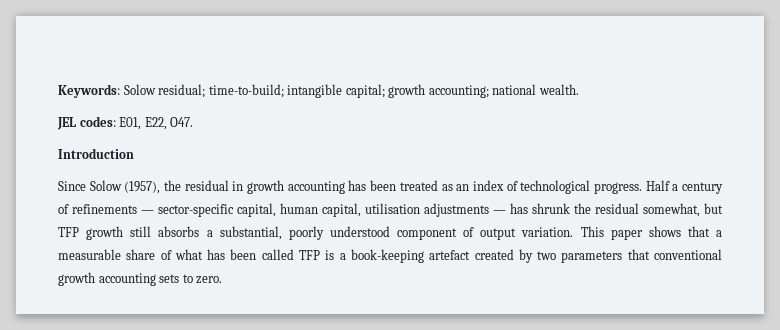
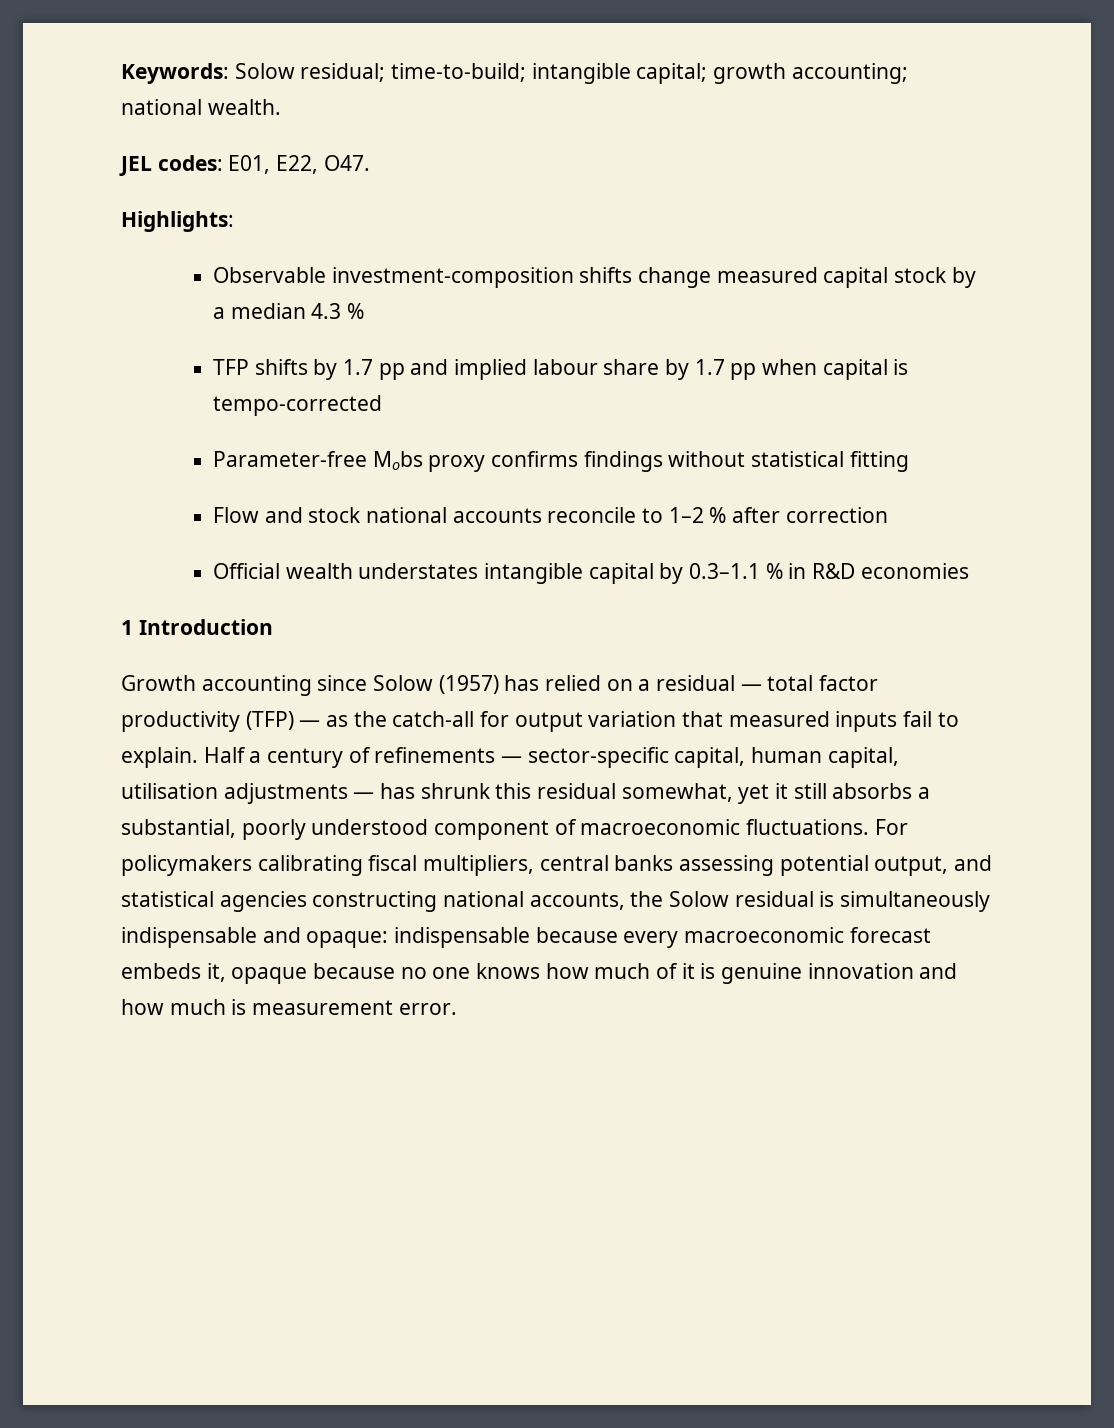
[58,148,134,159] [58,180,642,194] Introduction // Since Solow (1957), the residual in growth accounting has been treated as an index of technological progress. -> [121,211,234,232] [213,267,976,288] [213,303,365,319] [213,359,909,380] [213,395,383,416] [213,451,909,472] [213,507,888,523] [213,563,969,584] [121,619,273,635] [121,675,879,696] [121,711,959,732] [121,747,198,768] Highlights: // Observable investment-composition shifts change measured capital stock by a median 4.3 % // TFP shifts by 1.7 pp and implied labour share by 1.7 pp when capital is tempo-corrected // Parameter-free Mobs proxy confirms findings without statistical fitting // Flow and stock national accounts reconcile to 1–2 % after correction // Official wealth understates intangible capital by 0.3–1.1 % in R&D economies // 1 Introduction // Growth accounting since Solow (1957) has relied on a residual — total factor productivity (TFP) — as the catch-all for output variation that measured inputs fail to explain.
[574,203,591,214] the -> [495,783,532,799] this
[704,203,723,214] [58,226,124,240] but TFP growth -> [738,783,789,804] yet it
[480,226,722,240] [58,249,722,263] [58,272,223,286] output variation. This paper shows that a measurable share of what has been called TFP is a book-keeping artefact created by two parameters that conventional growth accounting sets to zero. -> [580,819,908,835] [121,855,993,876] [121,891,991,912] [121,927,931,948] [121,963,958,984] [121,999,457,1015] macroeconomic fluctuations. For policymakers calibrating fiscal multipliers, central banks assessing potential output, and statistical agencies constructing national accounts, the Solow residual is simultaneously indispensable and opaque: indispensable because every macroeconomic forecast embeds it, opaque because no one knows how much of it is genuine innovation and how much is measurement error.

